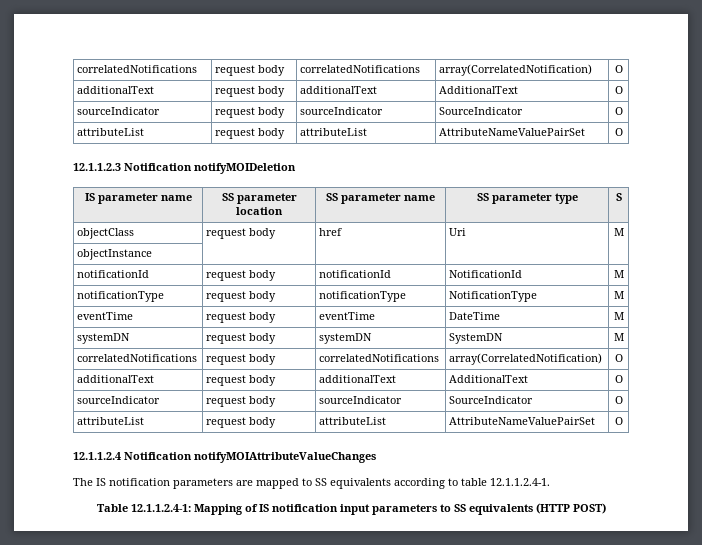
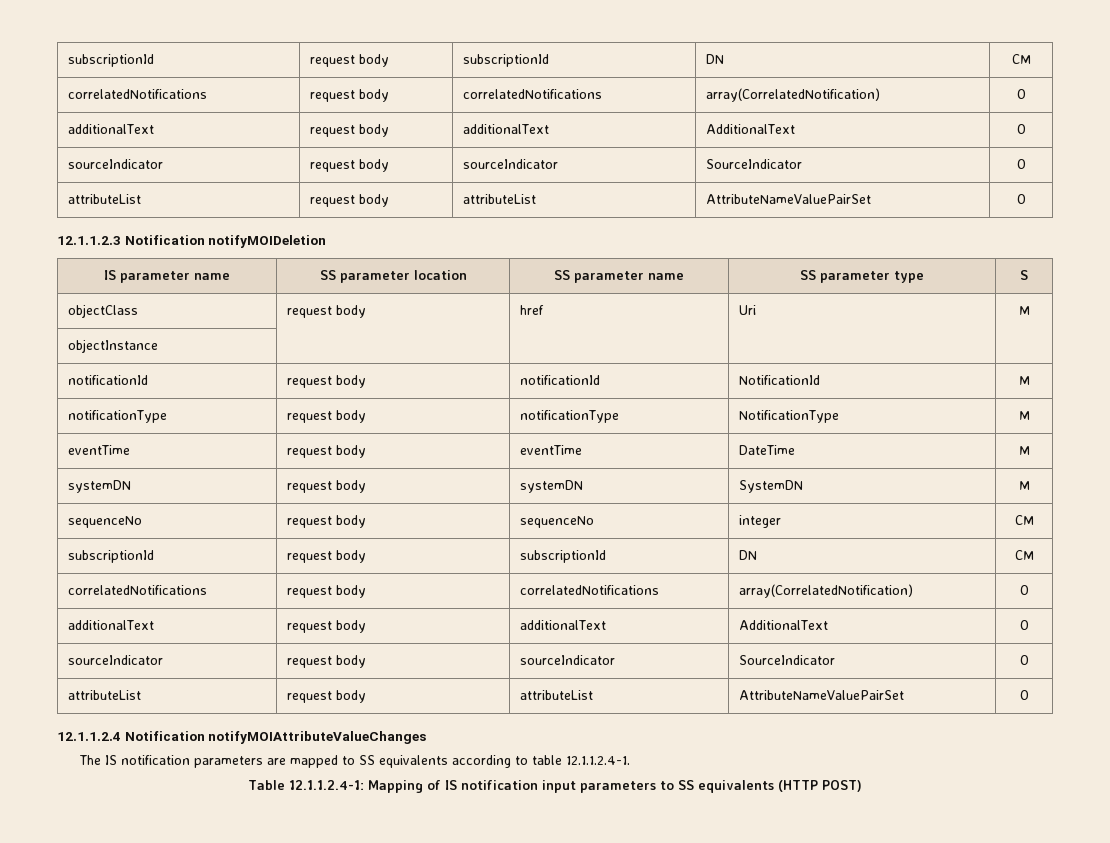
(77, 69) none -> [67,54,154,67] [309,54,389,67] [462,54,549,67] [705,54,724,64] [1011,54,1031,64] subscriptionId | request body | subscriptionId | DN | CM //
(624, 337) none -> [67,516,142,528] [286,515,366,528] [519,516,594,528] [738,515,781,528] [1014,515,1034,525] [67,550,154,563] [286,550,366,563] [519,550,606,563] [738,550,757,560] [1014,550,1034,560] // sequenceNo | request body | sequenceNo | integer | CM // subscriptionId | request body | subscriptionId | DN | CM

